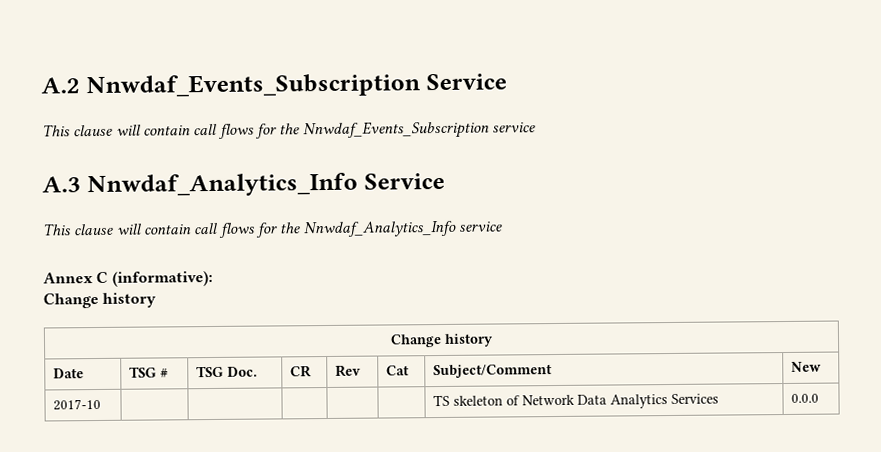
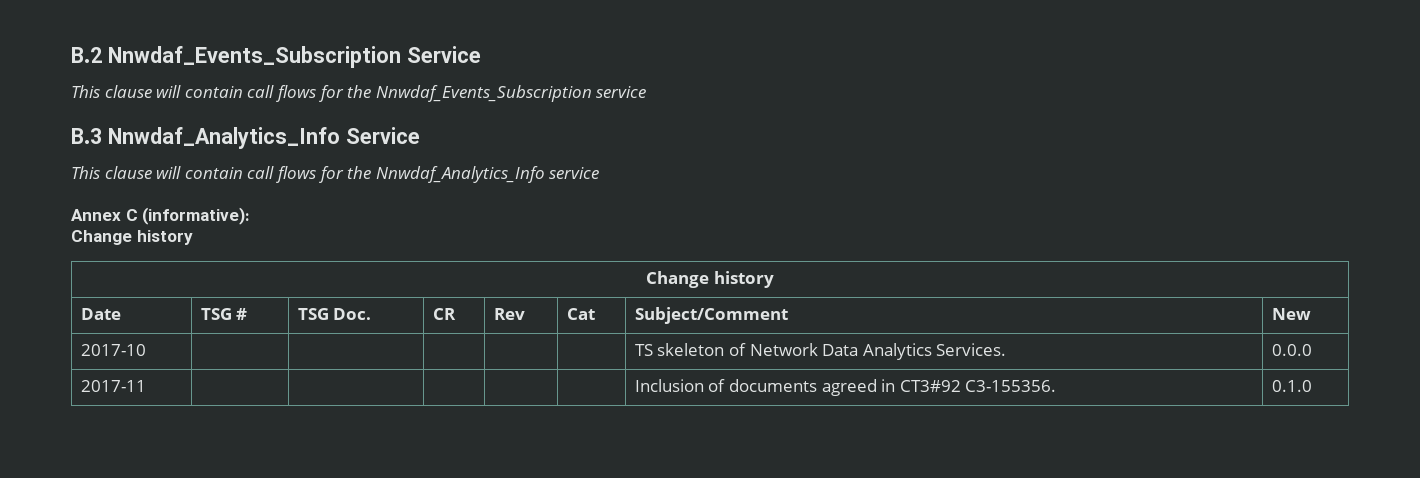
[41,77,80,94] A.2 -> [71,47,102,63] B.2
[42,176,81,193] A.3 -> [71,128,102,144] B.3
[671,393,720,404] Services -> [936,343,1007,356] Services.
(820, 398) none -> [80,380,146,392] [634,379,1057,396] [1271,380,1312,392] // 2017-11 | | | | | | Inclusion of documents agreed in CT3#92 C3-155356. | 0.1.0

